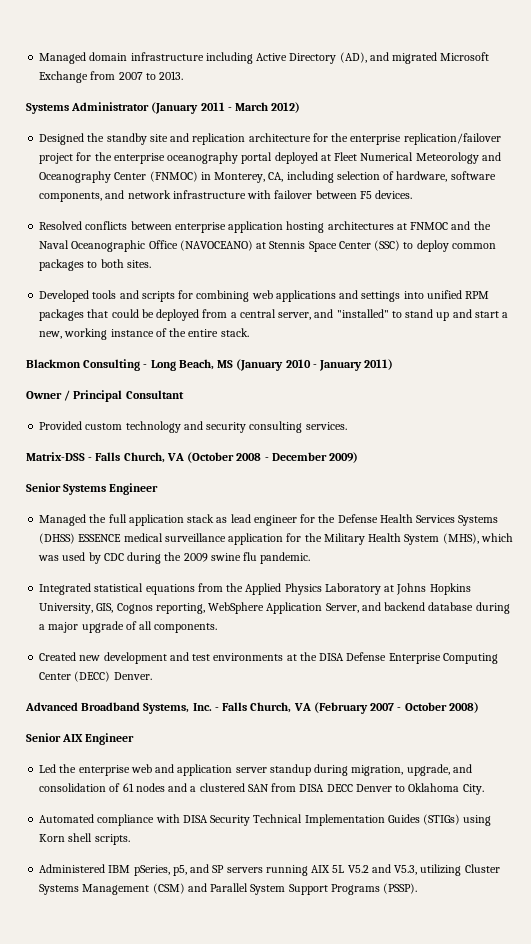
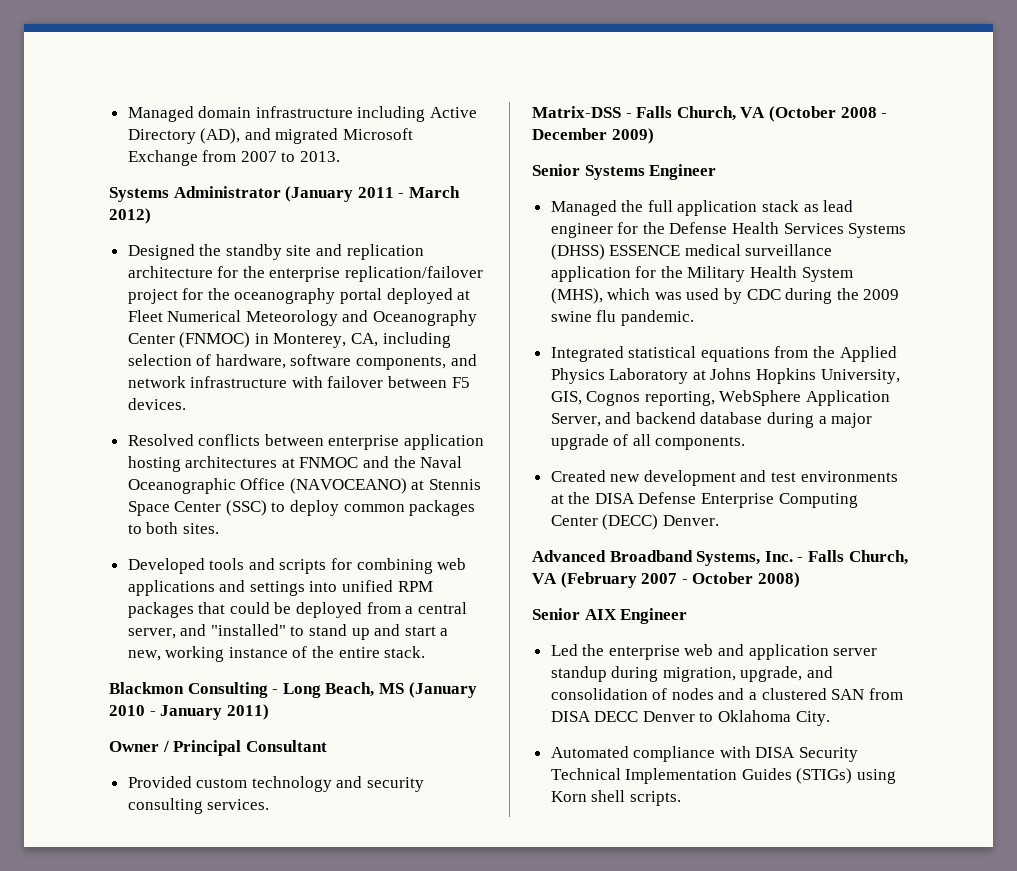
[113,153,165,164] enterprise -> (230, 294) none
[122,783,134,792] 61 -> (668, 694) none
[39,864,500,876] [39,883,418,895] // Administered IBM pSeries, p5, and SP servers running AIX 5L V5.2 and V5.3, utilizing Cluster Systems Management (CSM) and Parallel System Support Programs (PSSP). -> (681, 798) none

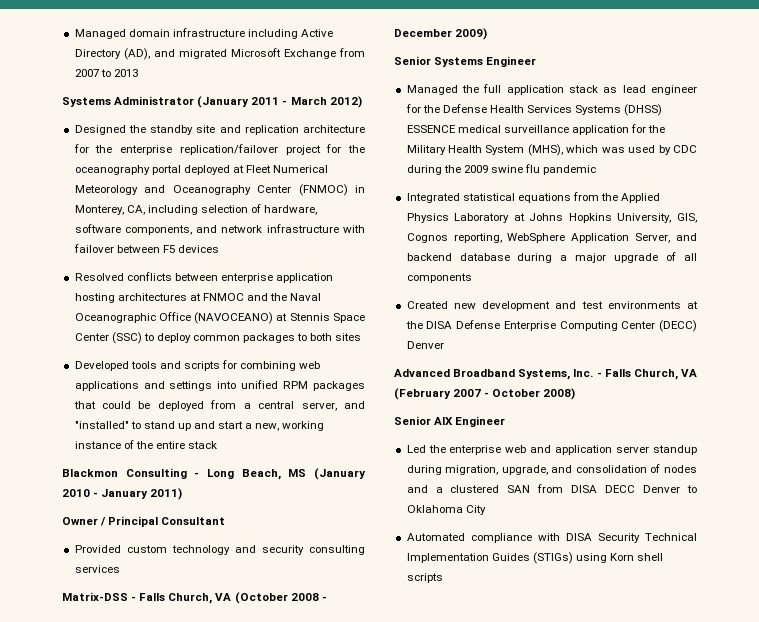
[300,151,341,162] 2013. -> [113,69,138,77] 2013
[127,398,186,410] devices. -> [177,245,219,253] devices
[182,523,219,534] sites. -> [335,333,362,341] sites
[384,646,426,658] stack. -> [188,441,218,449] stack
[207,799,270,810] services. -> [74,565,120,573] services
[620,310,694,326] pandemic. -> [543,165,597,175] pandemic
[655,436,746,450] components. -> [406,273,472,283] components
[662,515,719,526] Denver. -> [406,341,444,349] Denver
[795,711,830,726] City. -> [465,505,486,515] City
[629,791,681,806] scripts. -> [406,573,443,583] scripts

